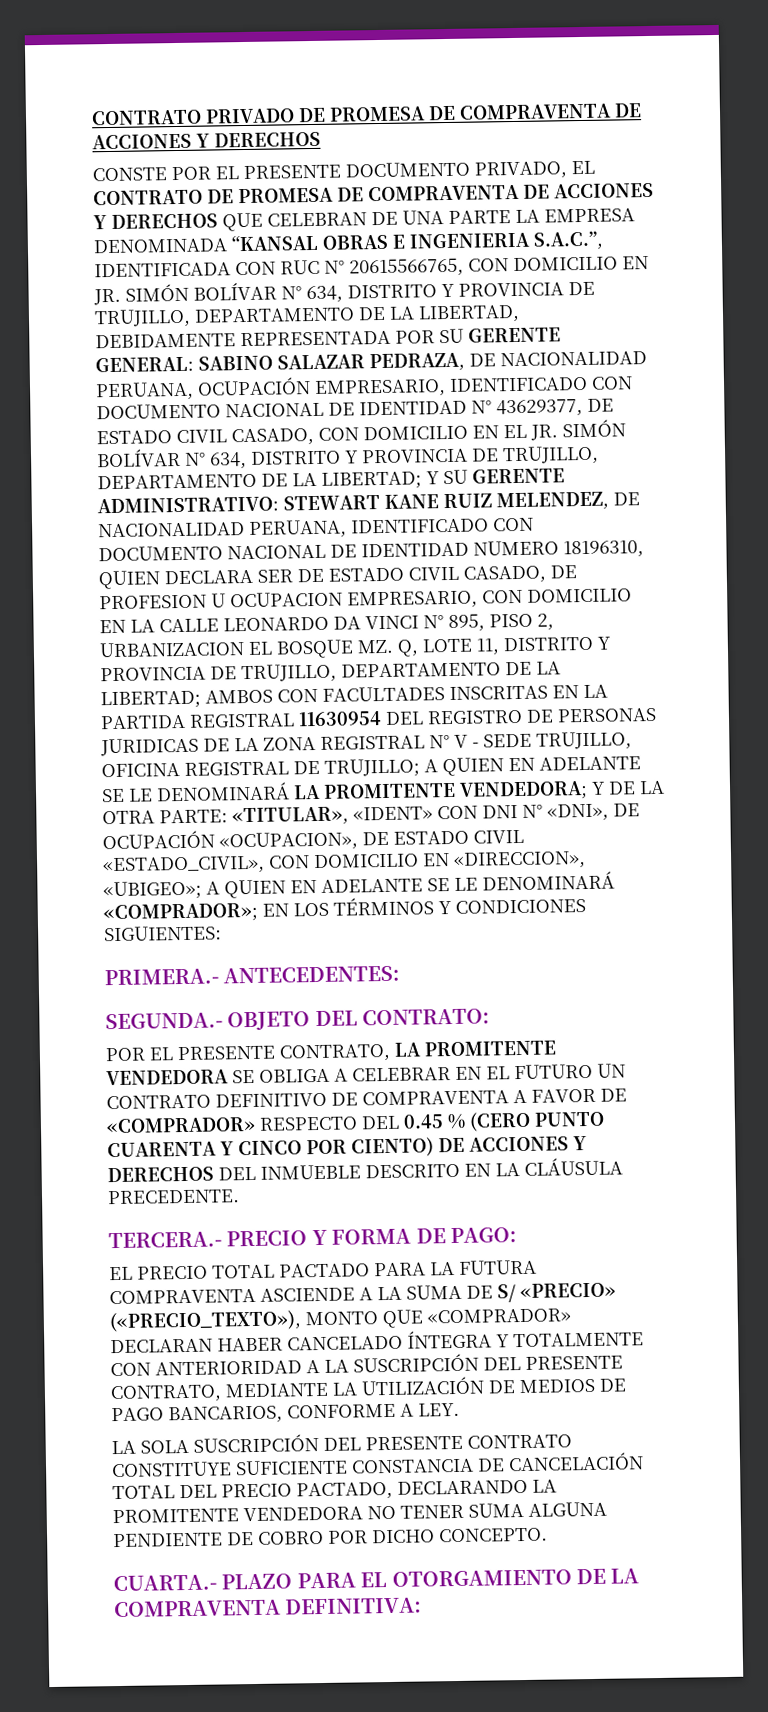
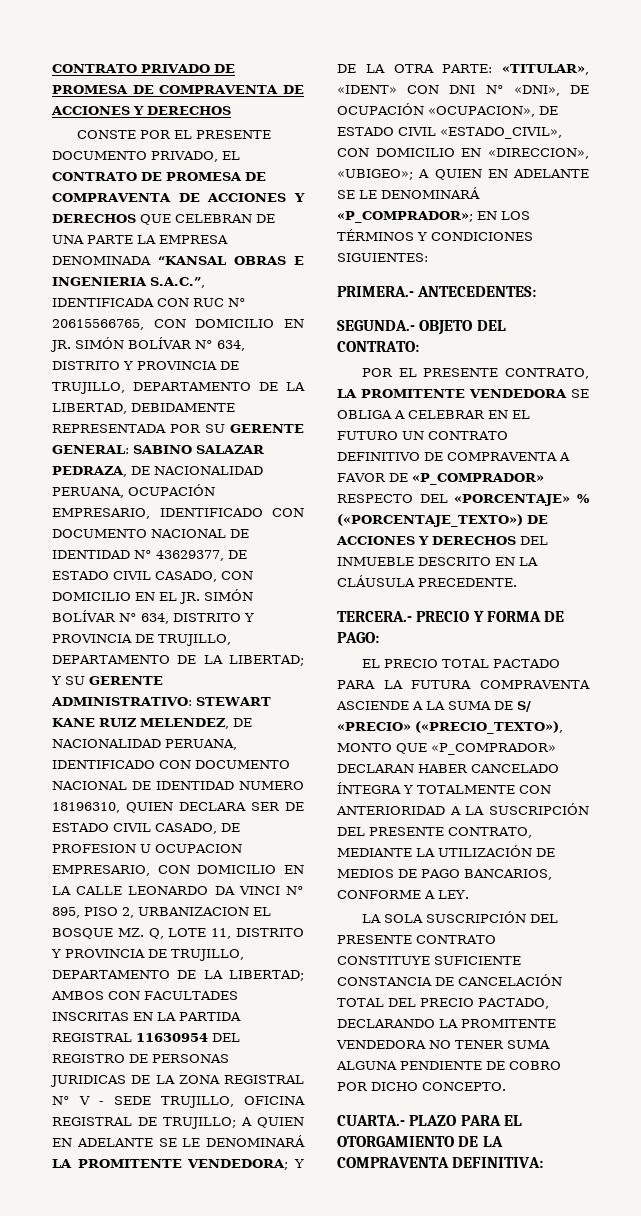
[103,902,258,924] «COMPRADOR»; -> [337,211,473,223] «P_COMPRADOR»;
[106,1116,256,1134] «COMPRADOR» -> [411,473,544,485] «P_COMPRADOR»
[403,1111,605,1132] [107,1137,434,1158] 0.45 % (CERO PUNTO CUARENTA Y CINCO POR CIENTO) -> [454,494,590,506] [337,514,523,527] «PORCENTAJE» % («PORCENTAJE_TEXTO»)
[427,1308,571,1324] «COMPRADOR» -> [431,743,556,755] «P_COMPRADOR»

